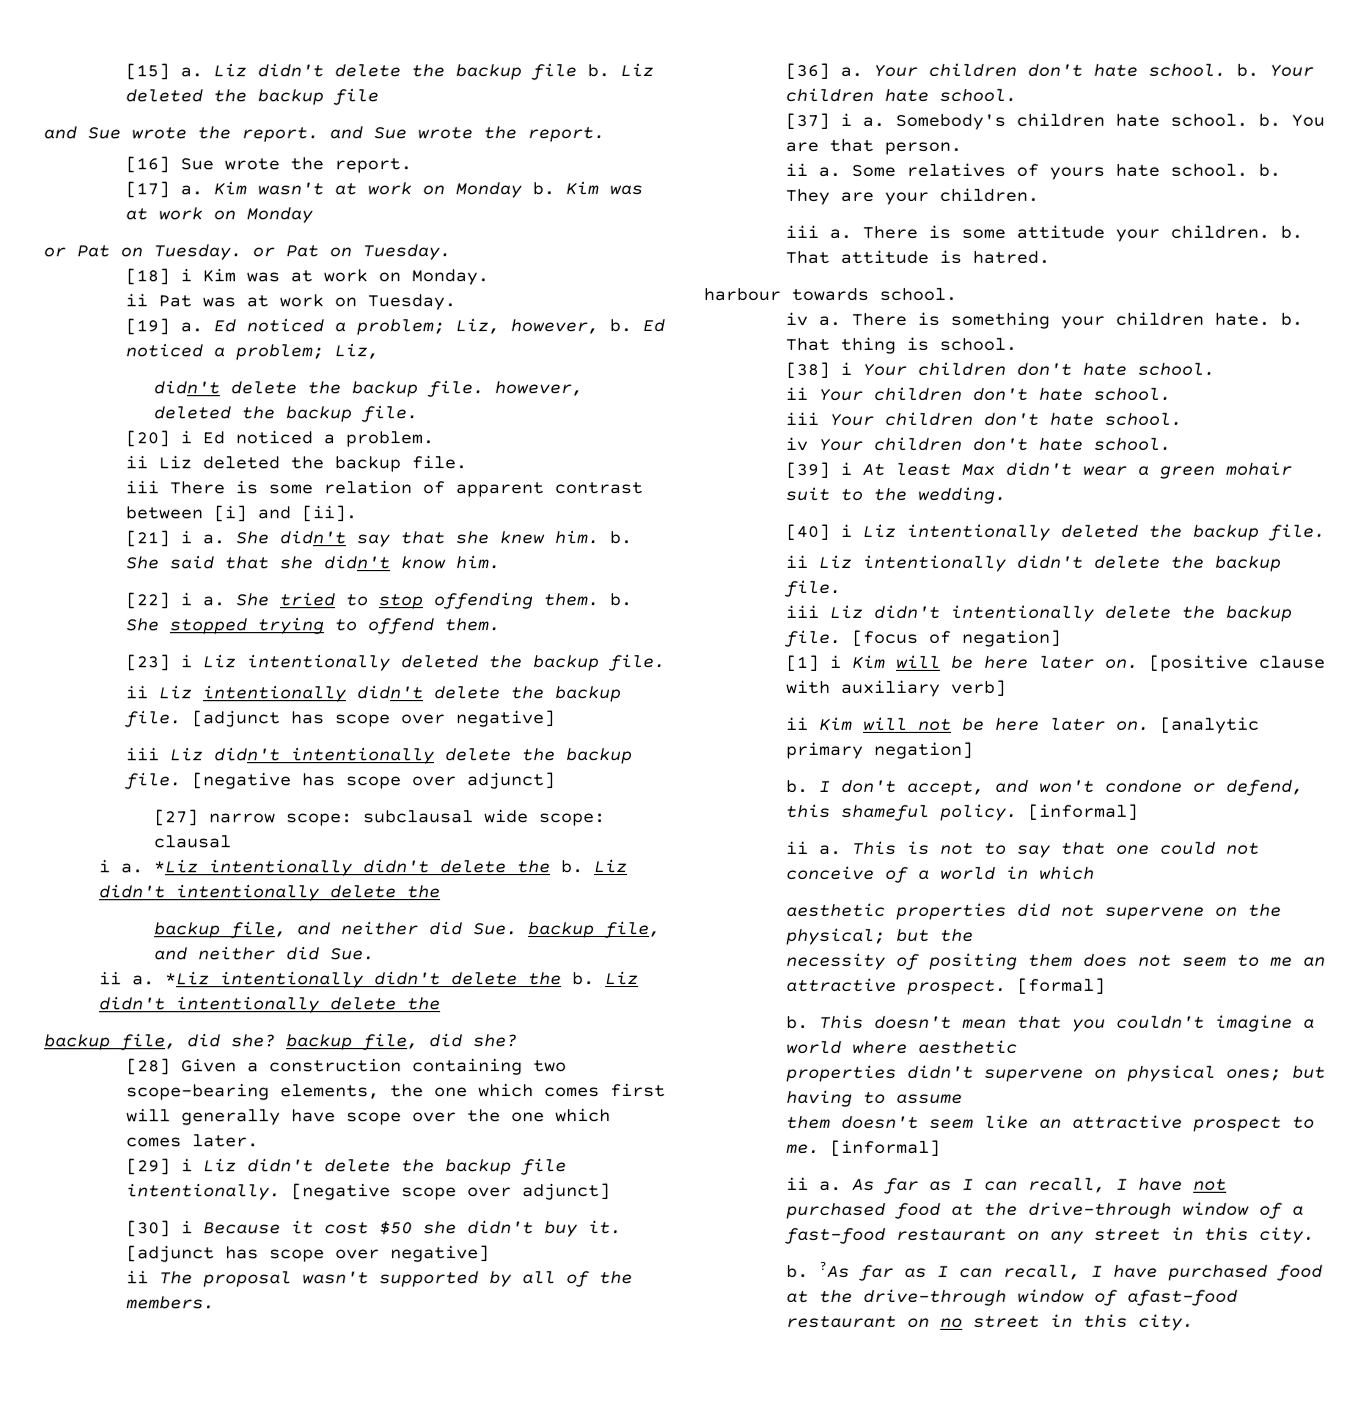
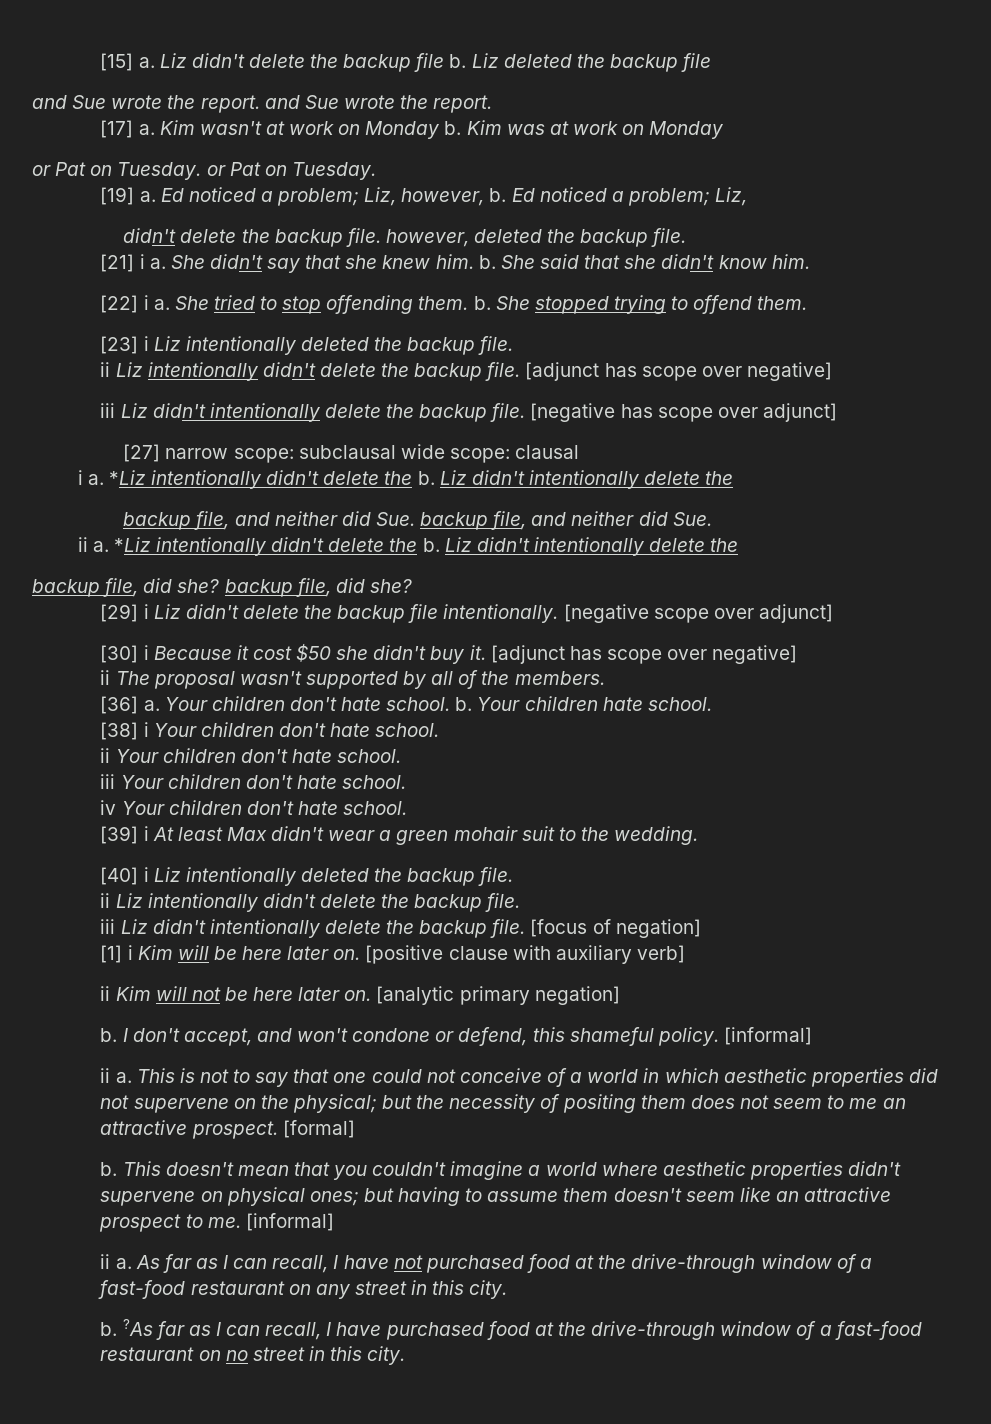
[125,156,413,174] // [16] Sue wrote the report. -> (493, 104) none
[125,268,490,286] [125,293,457,311] // [18] i Kim was at work on Monday. // ii Pat was at work on Tuesday. -> (376, 171) none
[125,430,435,448] [125,455,468,473] [125,480,644,498] [125,505,358,523] // [20] i Ed noticed a problem. // ii Liz deleted the backup file. // iii There is some relation of apparent contrast between [i] and [ii]. -> (687, 237) none
[126,1058,568,1076] [126,1083,667,1101] [126,1108,612,1126] [126,1134,260,1148] // [28] Given a construction containing two scope-bearing elements, the one which comes first will generally have scope over the one which comes later. -> (412, 586) none
[785,112,1326,130] [785,138,963,155] [785,162,1282,180] [785,187,1040,205] [785,224,1304,242] [785,249,1051,264] [703,287,957,301] [785,311,1304,329] [785,336,1018,354] // [37] i a. Somebody's children hate school. b. You are that person. // ii a. Some relatives of yours hate school. b. They are your children. // iii a. There is some attitude your children. b. That attitude is hatred. // harbour towards school. // iv a. There is something your children hate. b. That thing is school. -> (712, 704) none
(1096, 872) // -> (719, 1075) none
(975, 935) // -> (445, 1102) none
(1019, 1046) // -> (746, 1168) none
(964, 1098) // -> (559, 1196) none
[1127,1289,1239,1306] afast-food -> [819,1321,922,1340] a fast-food

